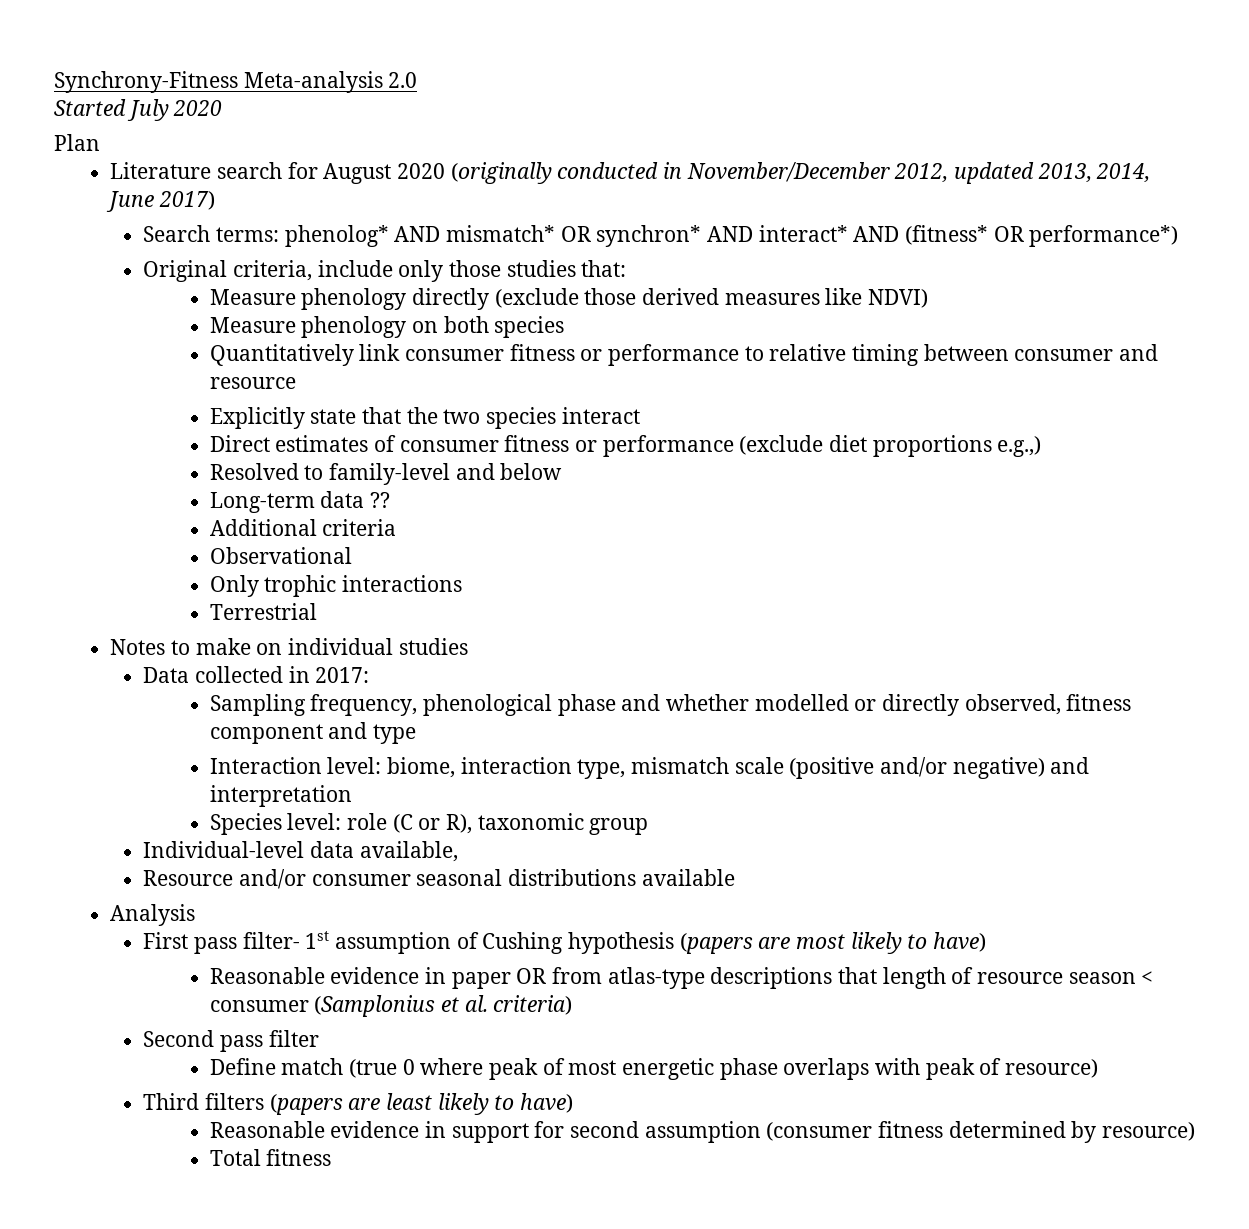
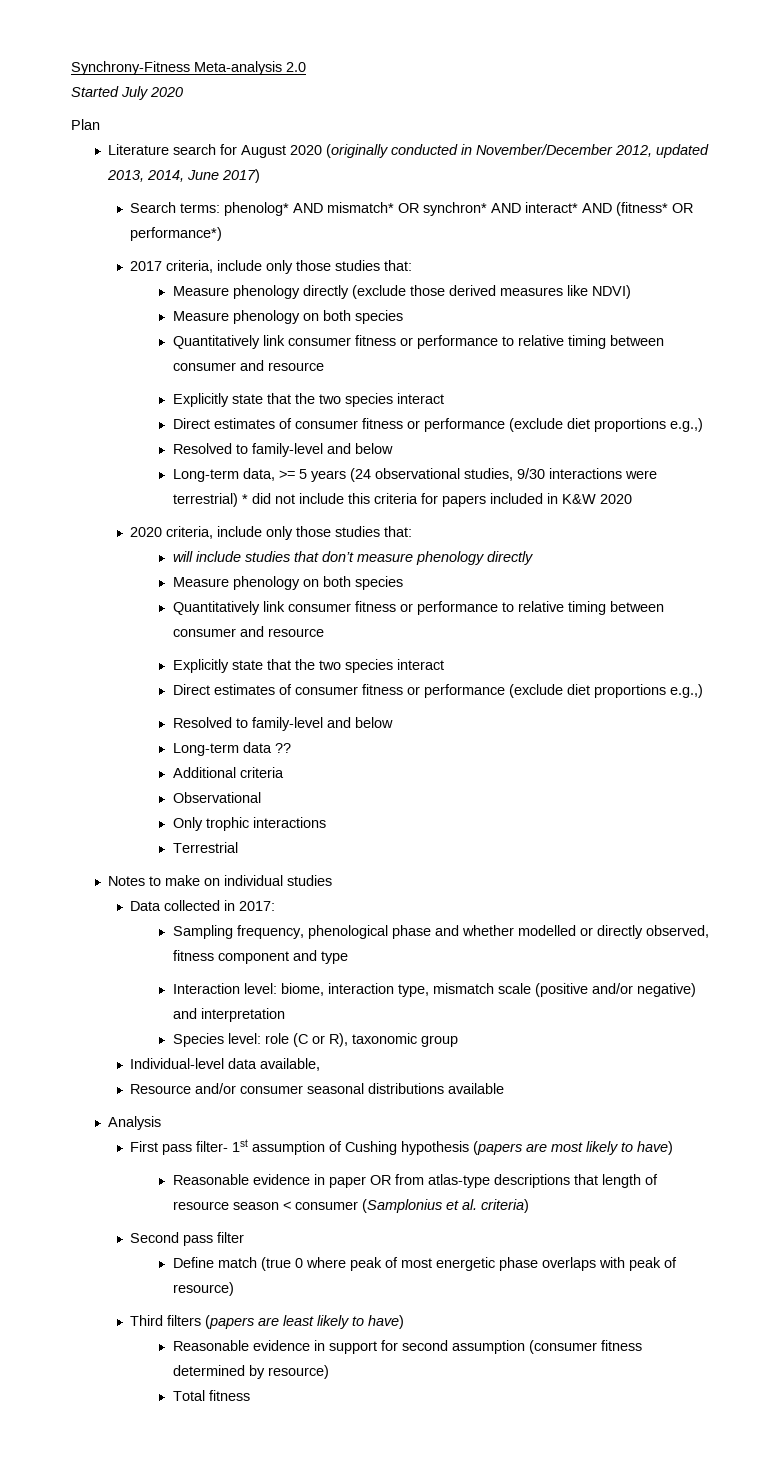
[143,260,228,282] Original -> [129,261,162,271] 2017
(563, 471) none -> [172,468,657,482] [172,493,632,507] [129,526,412,540] [172,551,533,565] [172,576,403,590] [172,601,664,615] [172,626,324,637] [172,659,444,673] [172,684,703,698] [172,717,393,731] // Long-term data, >= 5 years (24 observational studies, 9/30 interactions were terrestrial) * did not include this criteria for papers included in K&W 2020 // 2020 criteria, include only those studies that: // will include studies that don’t measure phenology directly // Measure phenology on both species // Quantitatively link consumer fitness or performance to relative timing between consumer and resource // Explicitly state that the two species interact // Direct estimates of consumer fitness or performance (exclude diet proportions e.g.,) // Resolved to family-level and below

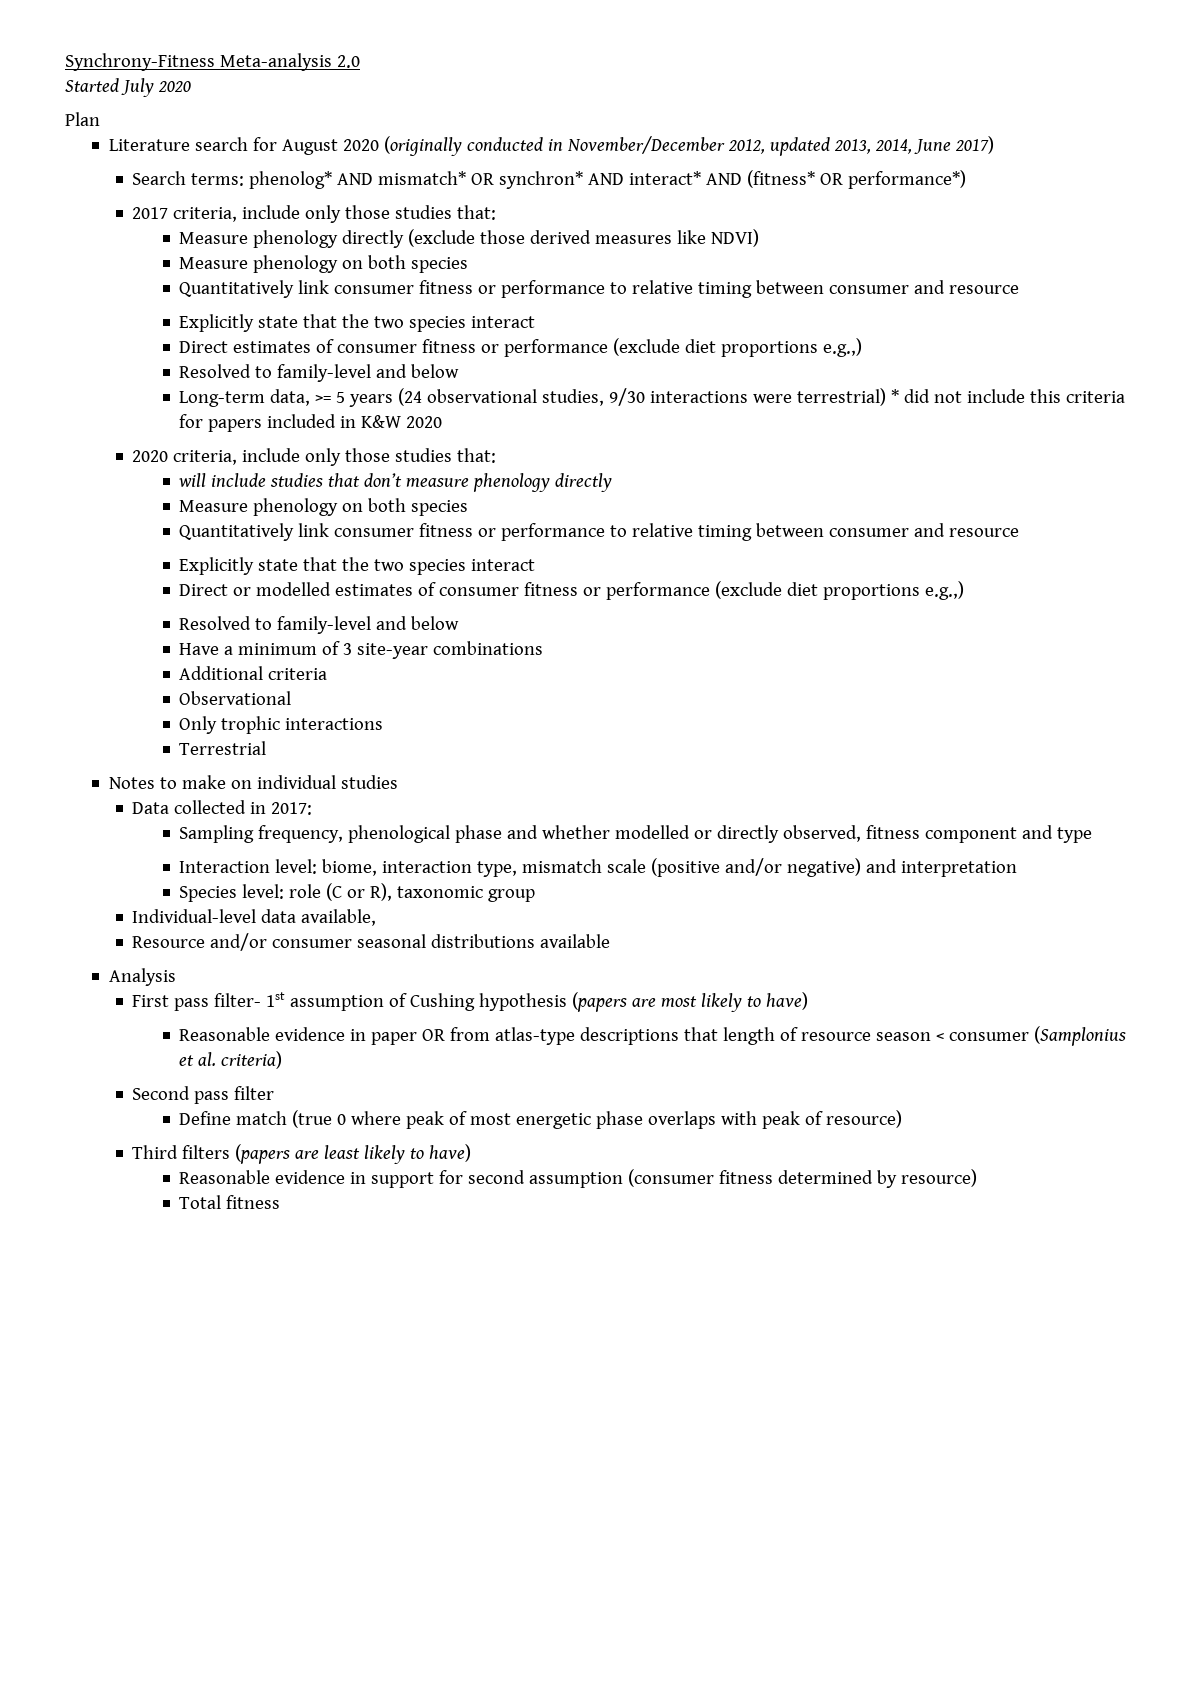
(210, 689) none -> [233,582,332,596] or modelled
[172,742,291,756] Long-term data ?? -> [179,641,544,659] Have a minimum of 3 site-year combinations

